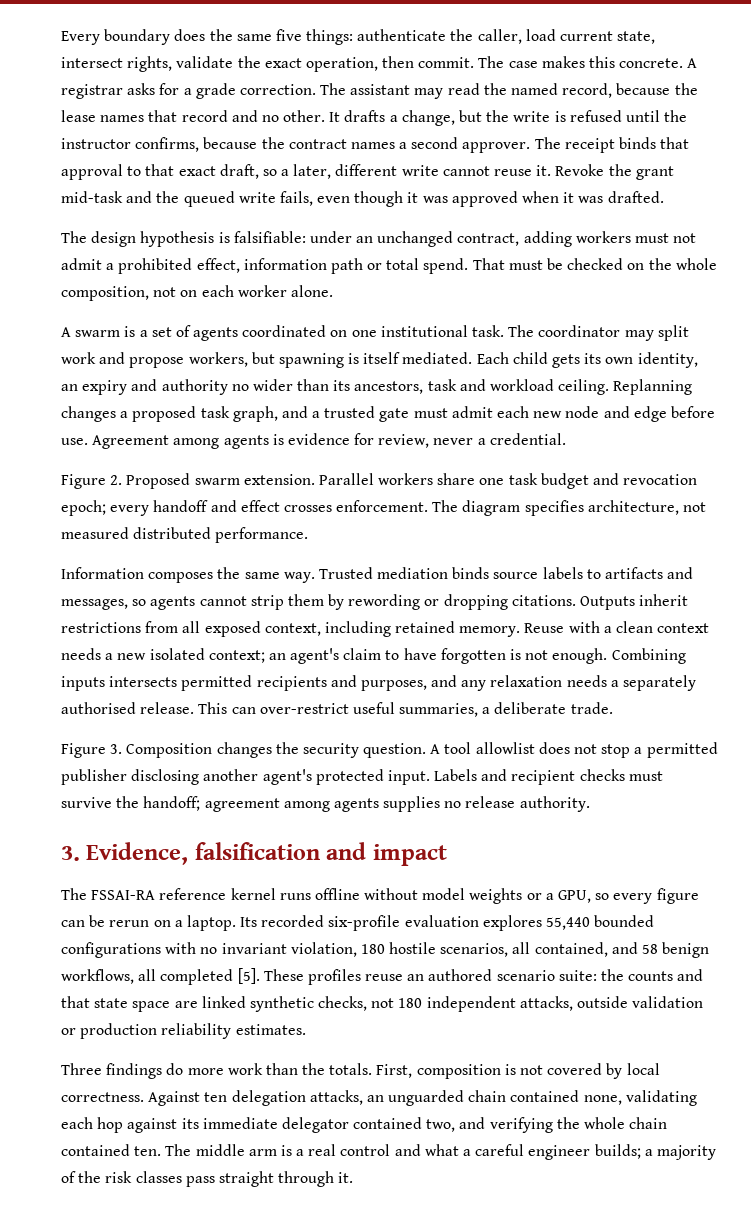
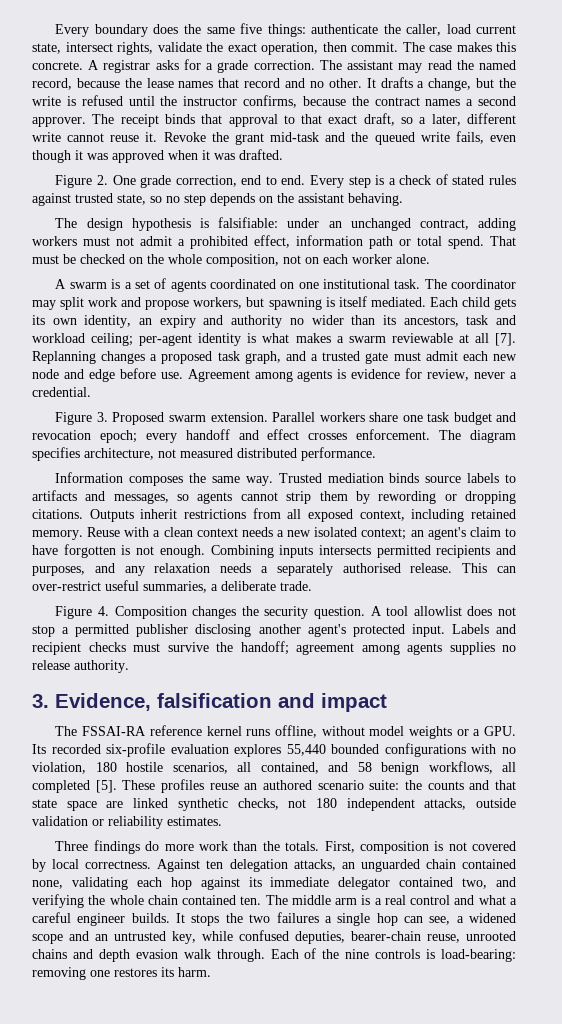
(664, 197) none -> [55,174,517,188] [32,193,403,206] // Figure 2. One grade correction, end to end. Every step is a check of stated rules against trusted state, so no step depends on the assistant behaving.
[558,379,610,395] ceiling. -> [91,333,516,346] ceiling; per-agent identity is what makes a swarm reviewable at all [7].
[110,475,123,485] 2. -> [96,412,108,422] 3.
[110,744,123,754] 3. -> [98,606,110,616] 4.
[314,888,360,900] offline -> [274,725,317,738] offline,
[558,888,699,904] [61,915,236,931] GPU, so every figure can be rerun on a laptop. -> [484,726,517,736] GPU.
[221,943,287,954] invariant -> (516, 750) none
[80,1023,158,1039] production -> (104, 822) none
[594,1144,716,1160] [61,1171,354,1187] builds; a majority of the risk classes pass straight through it. -> [131,912,516,926] [32,930,516,944] [32,948,517,962] [32,967,211,980] builds. It stops the two failures a single hop can see, a widened scope and an untrusted key, while confused deputies, bearer-chain reuse, unrooted chains and depth evasion walk through. Each of the nine controls is load-bearing: removing one restores its harm.

